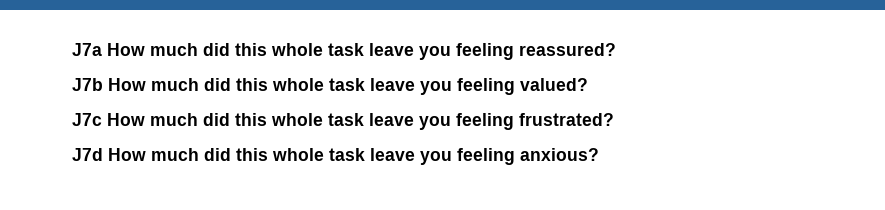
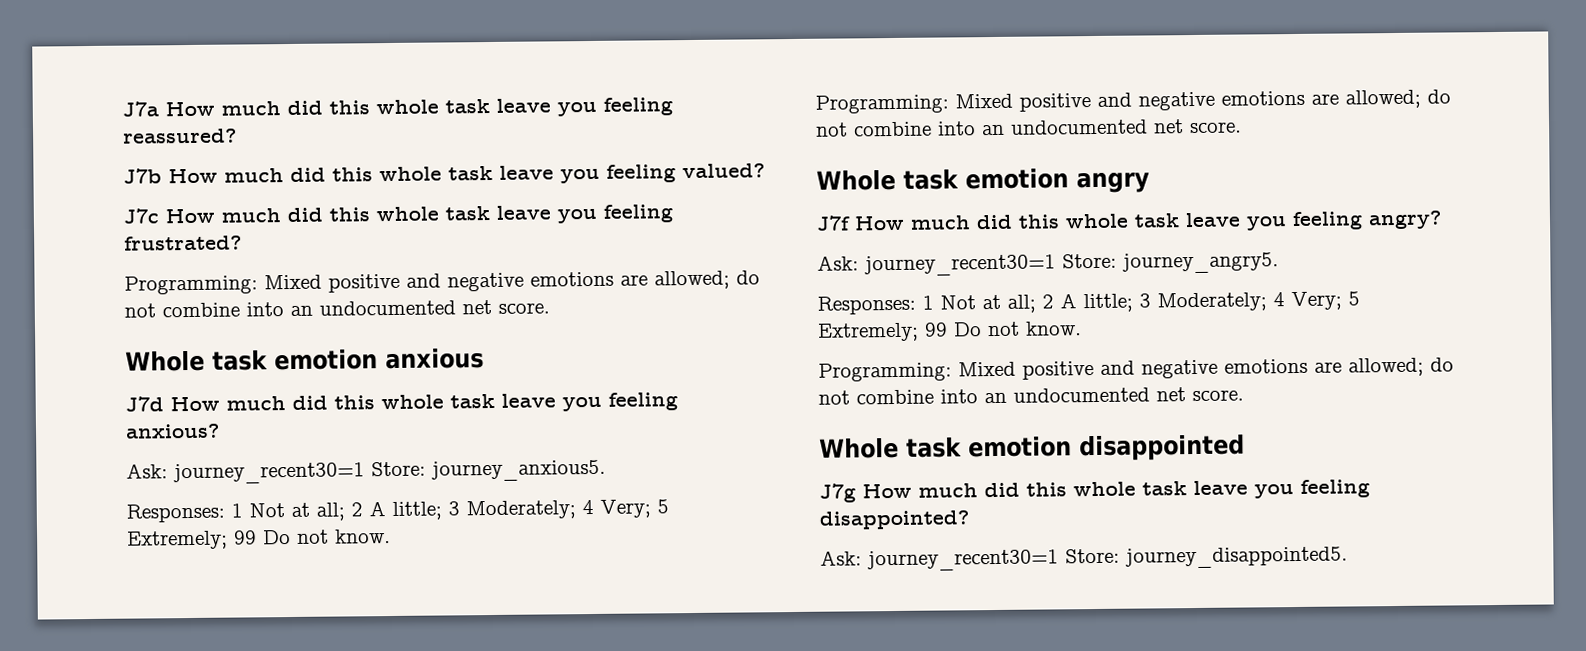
(614, 119) none -> [124,270,760,295] [124,299,550,318] [125,348,484,372] // Programming: Mixed positive and negative emotions are allowed; do not combine into an undocumented net score. // Whole task emotion anxious
(599, 154) none -> [126,459,606,485] [126,499,669,523] [127,529,391,550] [815,89,1451,114] [815,119,1242,137] [816,168,1150,194] [816,210,1442,231] [817,252,1279,277] [817,291,1360,315] [817,321,1082,342] [818,357,1454,382] [818,387,1244,405] [819,434,1245,462] [819,479,1370,503] [819,510,970,530] [820,546,1348,572] // Ask: journey_recent30=1 Store: journey_anxious5. // Responses: 1 Not at all; 2 A little; 3 Moderately; 4 Very; 5 Extremely; 99 Do not know. // Programming: Mixed positive and negative emotions are allowed; do not combine into an undocumented net score. // Whole task emotion angry // J7f How much did this whole task leave you feeling angry? // Ask: journey_recent30=1 Store: journey_angry5. // Responses: 1 Not at all; 2 A little; 3 Moderately; 4 Very; 5 Extremely; 99 Do not know. // Programming: Mixed positive and negative emotions are allowed; do not combine into an undocumented net score. // Whole task emotion disappointed // J7g How much did this whole task leave you feeling disappointed? // Ask: journey_recent30=1 Store: journey_disappointed5.

